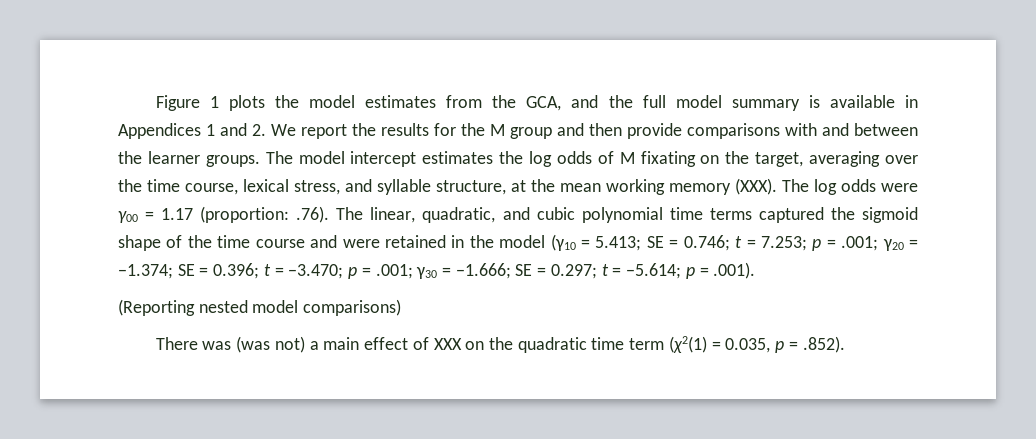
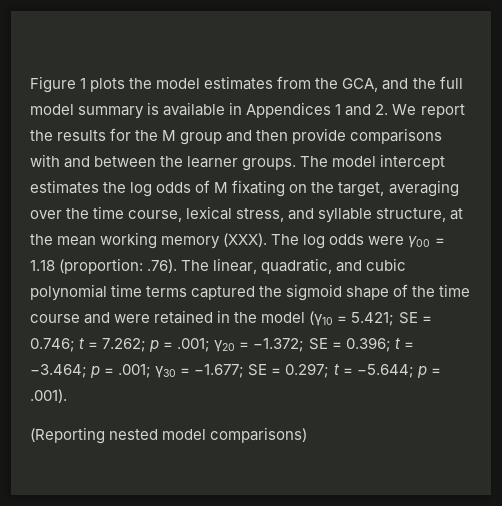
[161,208,194,220] 1.17 -> [30,260,55,271] 1.18
[595,236,642,251] 5.413; -> [351,312,395,326] 5.421;
[760,236,807,251] 7.253; -> [102,338,147,352] 7.262;
[118,264,173,279] −1.374; -> [253,338,305,352] −1.372;
[288,264,344,279] −3.470; -> [30,364,87,378] −3.464;
[455,263,511,279] −1.666; -> [194,364,245,378] −1.677;
[626,263,682,279] −5.614; -> [356,364,414,378] −5.644;
[155,336,845,353] // There was (was not) a main effect of XXX on the quadratic time term (χ2(1) = 0.035, p = .852). -> (308, 435) none

